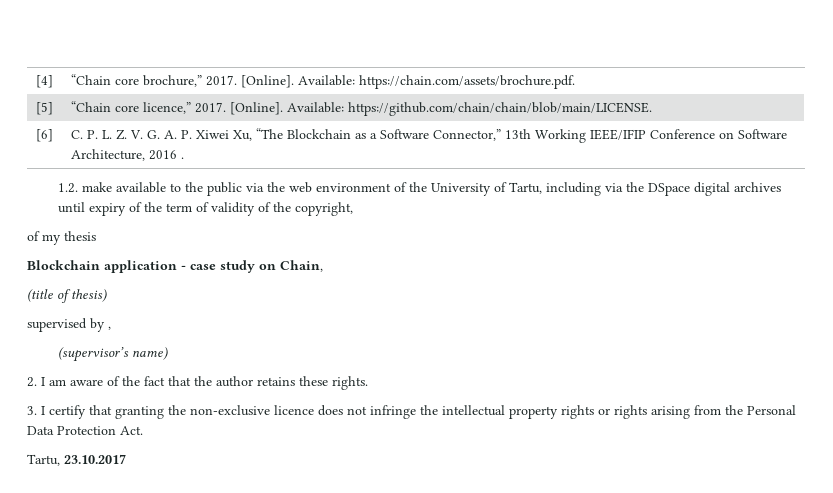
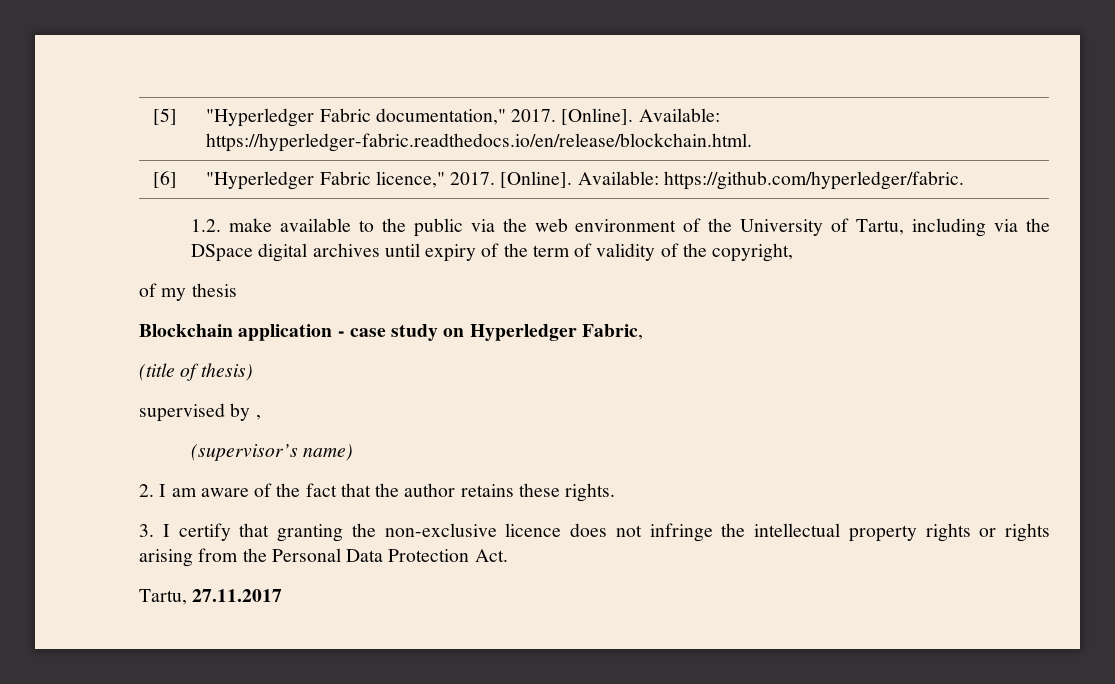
[35,75,53,88] [70,74,575,89] [35,102,53,115] [70,101,652,116] [35,129,53,142] [70,128,787,143] [70,149,184,161] [4] | “Chain core brochure,” 2017. [Online]. Available: https://chain.com/assets/brochure.pdf. // [5] | “Chain core licence,” 2017. [Online]. Available: https://github.com/chain/chain/blob/main/LICENSE. // [6] | C. P. L. Z. V. G. A. P. Xiwei Xu, “The Blockchain as a Software Connector,” 13th Working IEEE/IFIP Conference on Software Architecture, 2016 . -> [153,108,178,125] [206,108,720,127] [206,133,753,152] [153,171,178,188] [206,171,964,190] [5] | "Hyperledger Fabric documentation," 2017. [Online]. Available: https://hyperledger-fabric.readthedocs.io/en/release/blockchain.html. // [6] | "Hyperledger Fabric licence," 2017. [Online]. Available: https://github.com/hyperledger/fabric.
[280,260,323,272] Chain, -> [469,324,643,341] Hyperledger Fabric,
[64,454,126,464] 23.10.2017 -> [192,589,283,602] 27.11.2017

